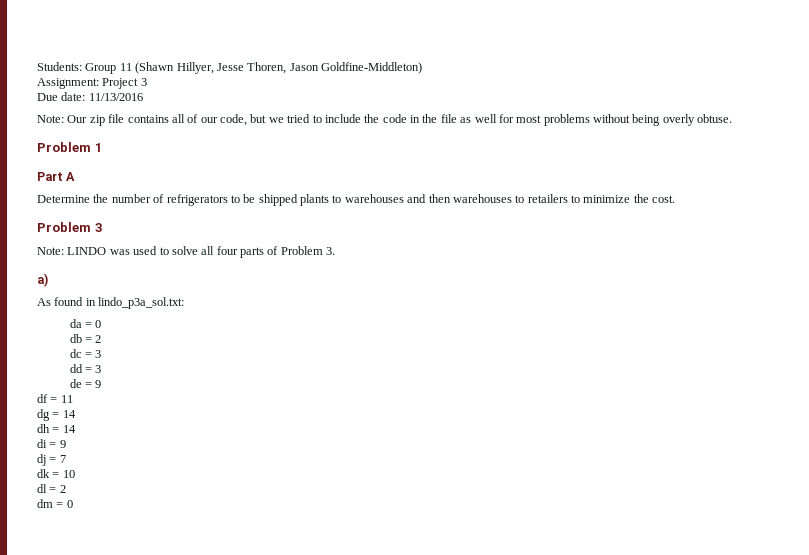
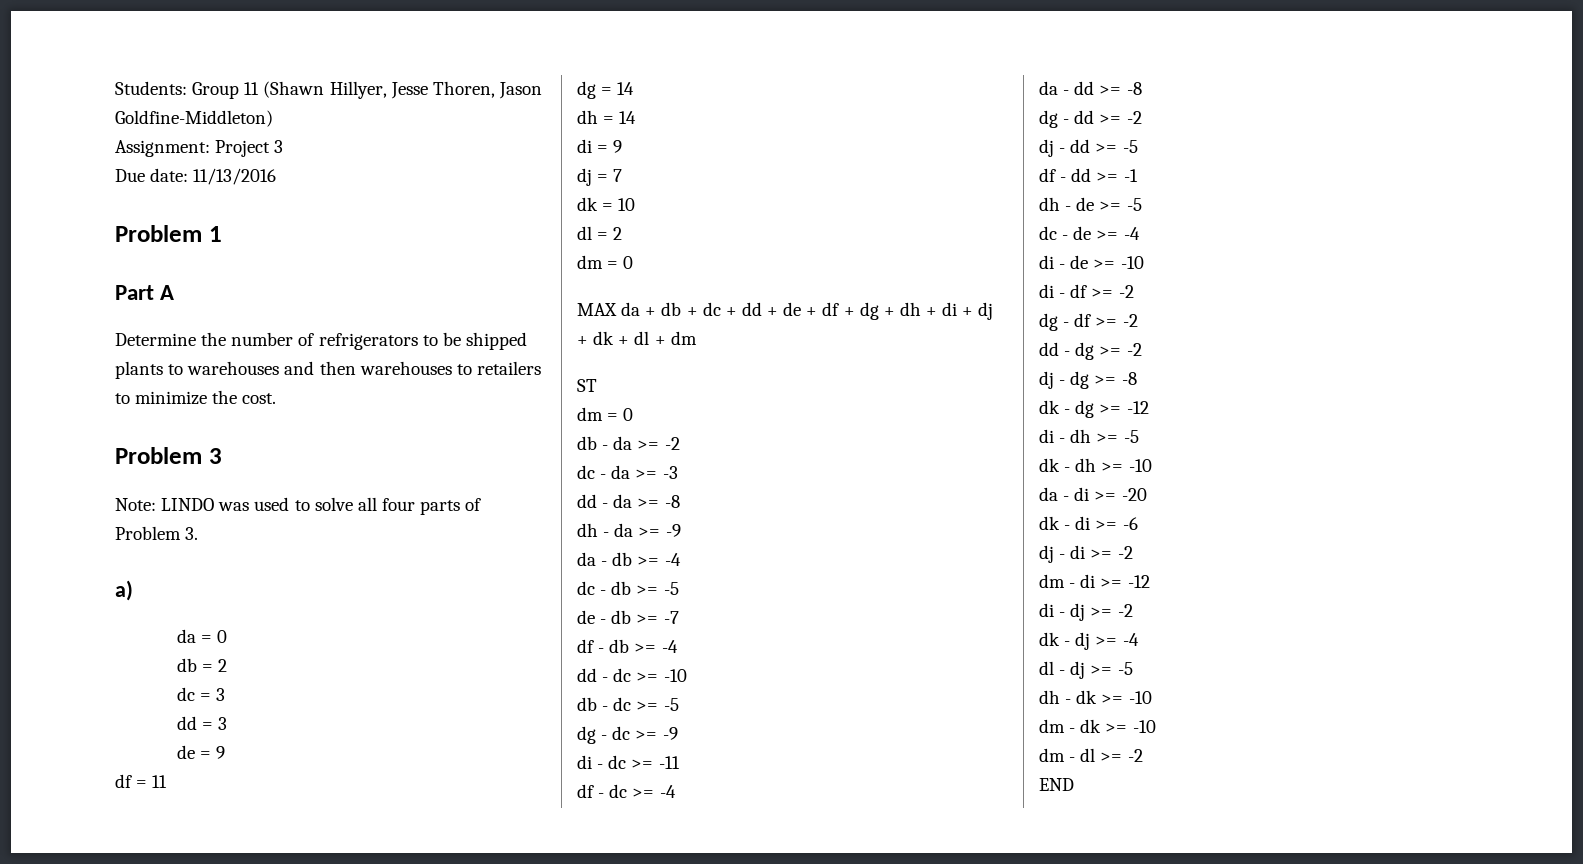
[37,114,733,126] // Note: Our zip file contains all of our code, but we tried to include the code in the file as well for most problems without being overly obtuse. -> (277, 176) none
[37,297,185,309] // As found in lindo_p3a_sol.txt: -> (133, 590) none
(73, 504) none -> [577,302,994,320] [577,331,697,345] [577,379,597,392] [577,407,634,421] [577,436,680,450] [577,465,678,479] [577,494,680,508] [577,523,681,537] [577,552,681,566] [577,581,679,595] [577,610,679,624] [577,639,678,653] [577,668,687,682] [577,697,679,711] [577,726,678,744] [577,755,680,769] [577,784,676,798] [1039,81,1142,95] [1039,110,1142,128] [1039,139,1138,157] [1039,168,1138,182] [1039,197,1142,211] [1039,226,1140,240] [1039,255,1144,269] [1039,284,1134,298] [1039,313,1138,331] [1039,342,1142,360] [1039,371,1137,389] [1039,400,1149,418] [1039,429,1139,443] [1039,458,1152,472] [1039,487,1147,501] [1039,516,1138,530] [1039,545,1133,563] [1039,574,1150,588] [1039,603,1133,621] [1039,632,1139,650] [1039,661,1133,679] [1039,690,1152,704] [1039,719,1156,733] [1039,748,1143,762] [1039,778,1074,791] // MAX da + db + dc + dd + de + df + dg + dh + di + dj + dk + dl + dm // ST // dm = 0 // db - da >= -2 // dc - da >= -3 // dd - da >= -8 // dh - da >= -9 // da - db >= -4 // dc - db >= -5 // de - db >= -7 // df - db >= -4 // dd - dc >= -10 // db - dc >= -5 // dg - dc >= -9 // di - dc >= -11 // df - dc >= -4 // da - dd >= -8 // dg - dd >= -2 // dj - dd >= -5 // df - dd >= -1 // dh - de >= -5 // dc - de >= -4 // di - de >= -10 // di - df >= -2 // dg - df >= -2 // dd - dg >= -2 // dj - dg >= -8 // dk - dg >= -12 // di - dh >= -5 // dk - dh >= -10 // da - di >= -20 // dk - di >= -6 // dj - di >= -2 // dm - di >= -12 // di - dj >= -2 // dk - dj >= -4 // dl - dj >= -5 // dh - dk >= -10 // dm - dk >= -10 // dm - dl >= -2 // END

